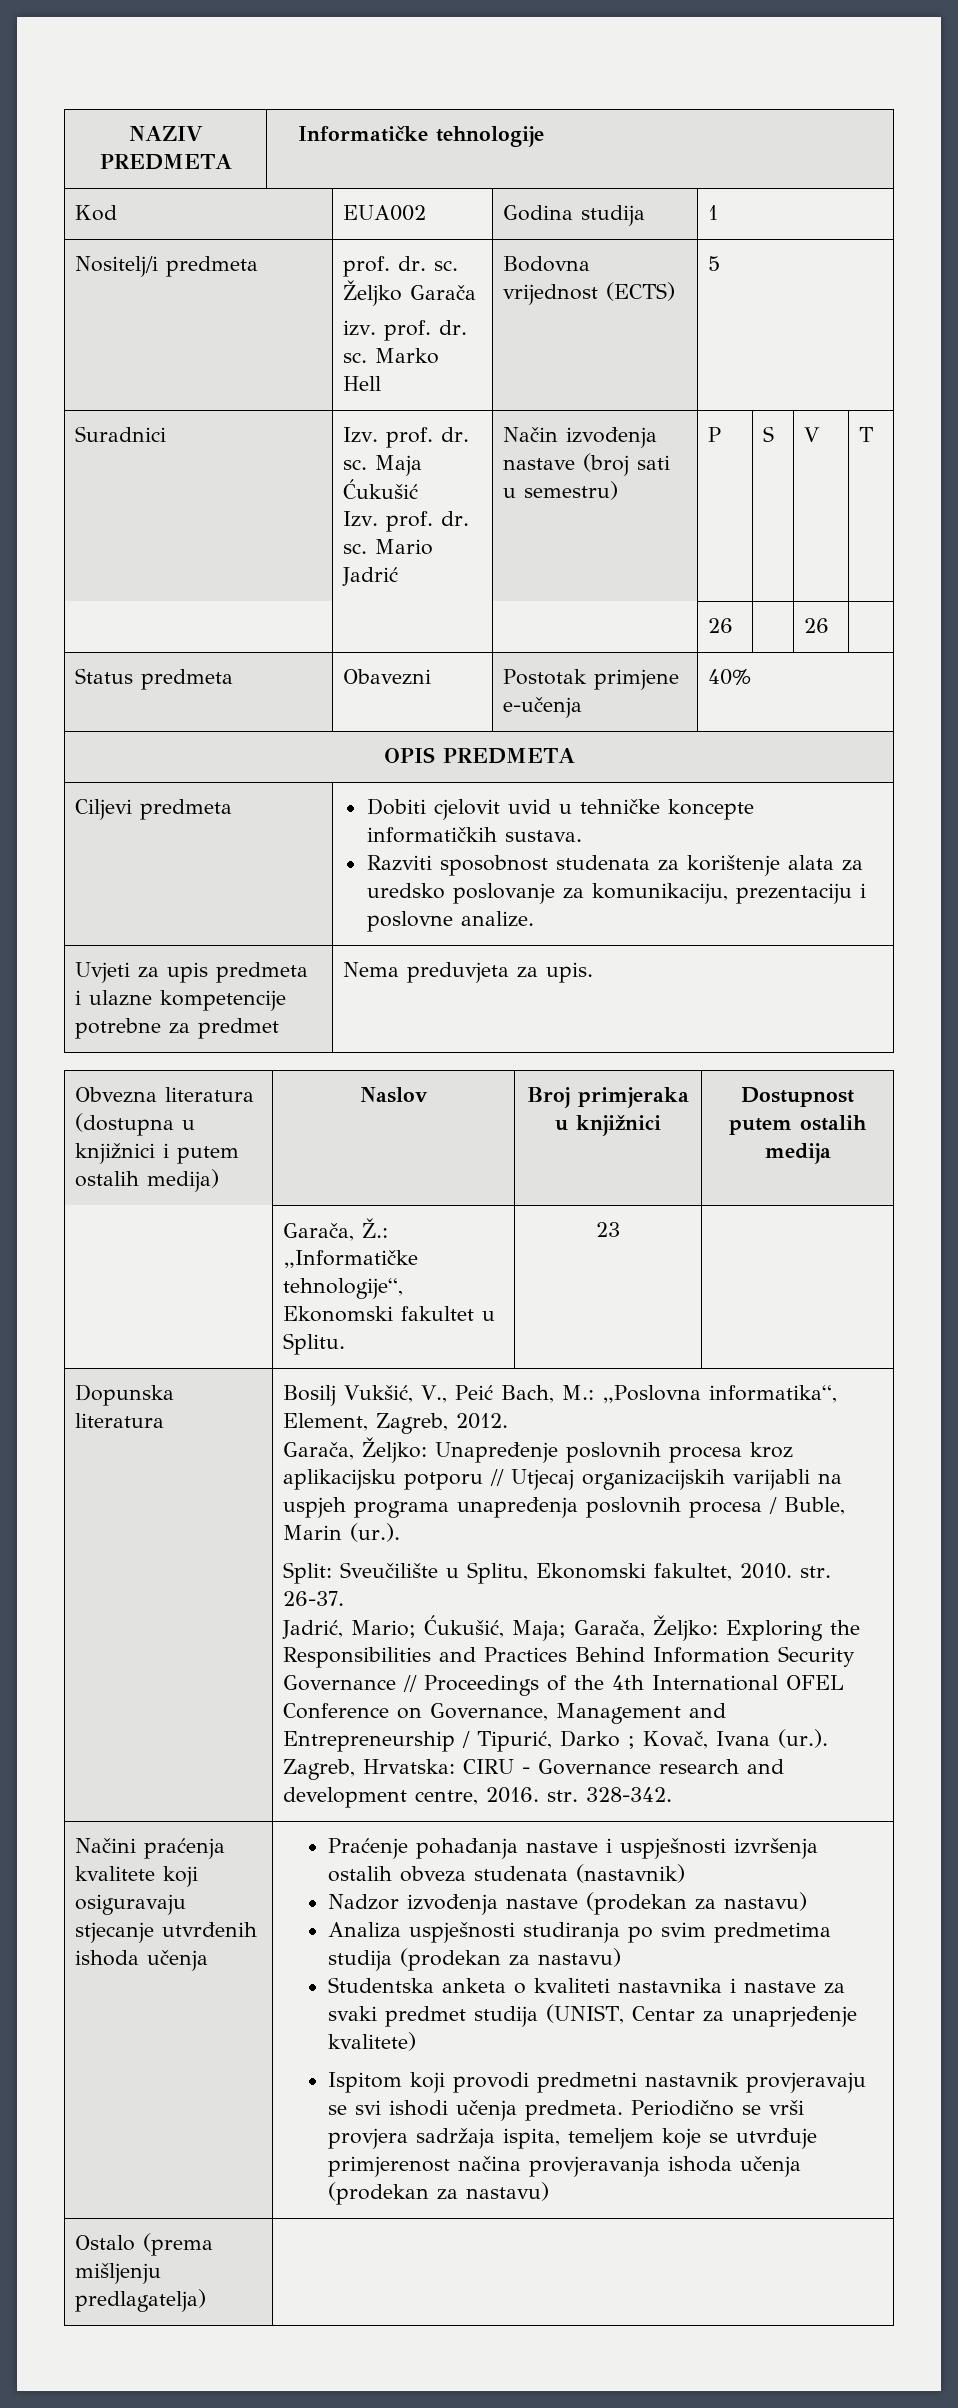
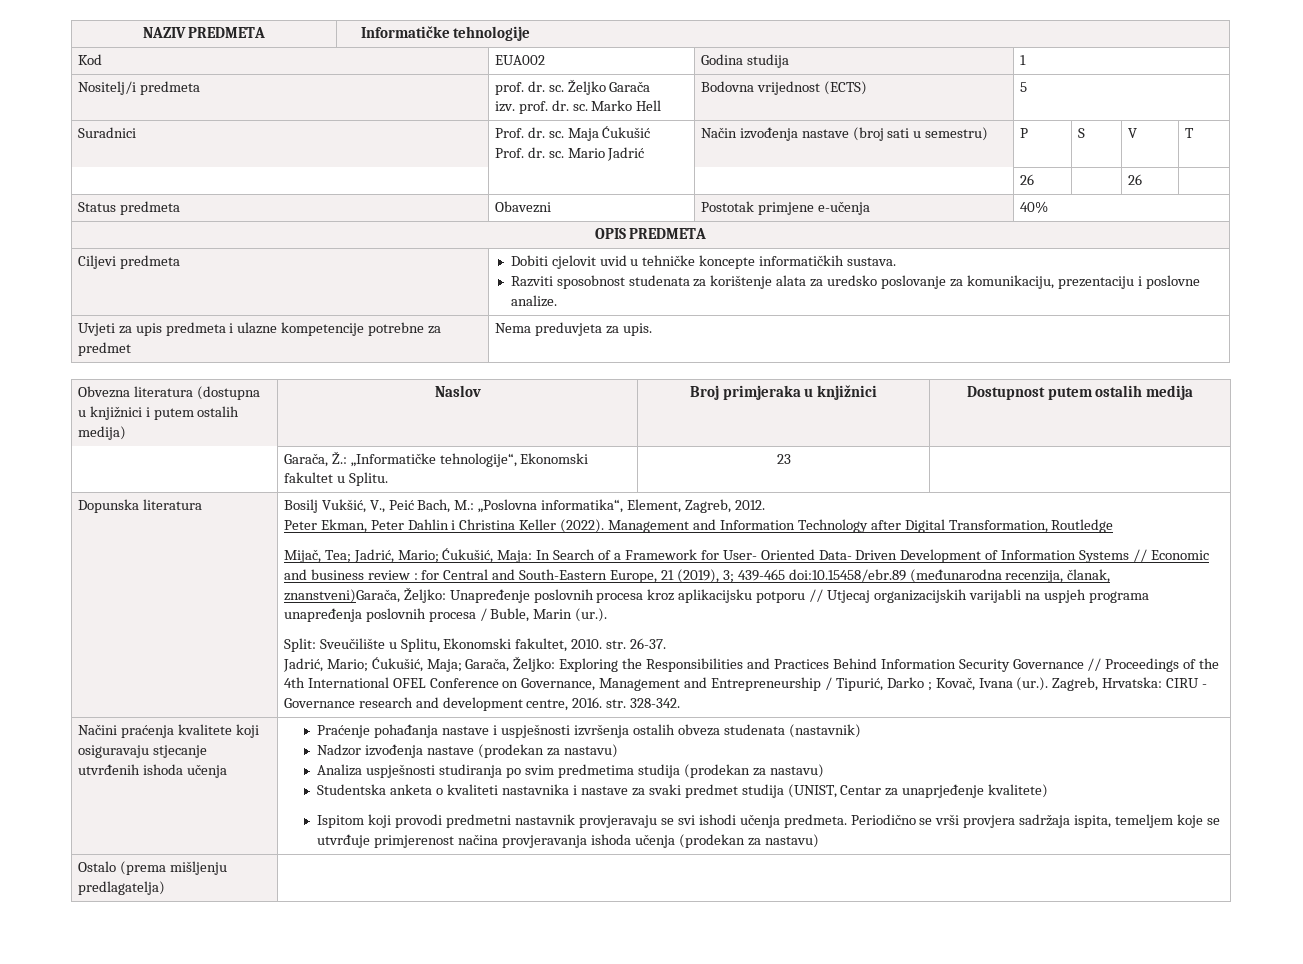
[343,427,434,448] Izv. prof. -> [494,128,524,138] Prof.
[343,511,434,532] Izv. prof. -> [494,148,524,158] Prof.
[283,1442,355,1460] Garača, -> [283,519,1114,533] [283,548,1209,563] [283,569,1111,583] [283,589,400,603] Peter Ekman, Peter Dahlin i Christina Keller (2022). Management and Information Technology after Digital Transformation, Routledge // Mijač, Tea; Jadrić, Mario; Ćukušić, Maja: In Search of a Framework for User- Oriented Data- Driven Development of Information Systems // Economic and business review : for Central and South-Eastern Europe, 21 (2019), 3; 439-465 doi:10.15458/ebr.89 (međunarodna recenzija, članak, znanstveni)Garača,

